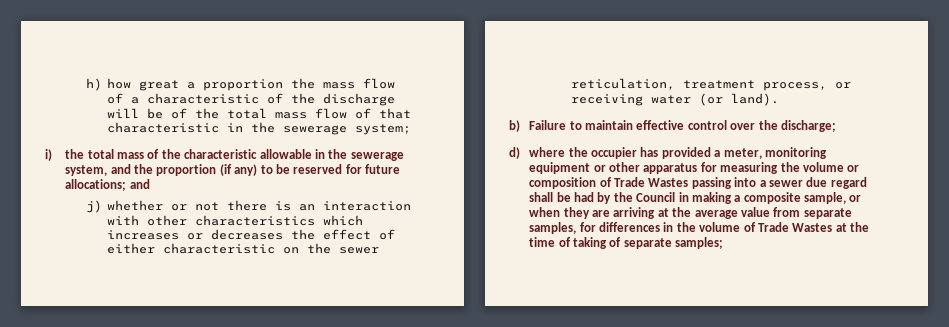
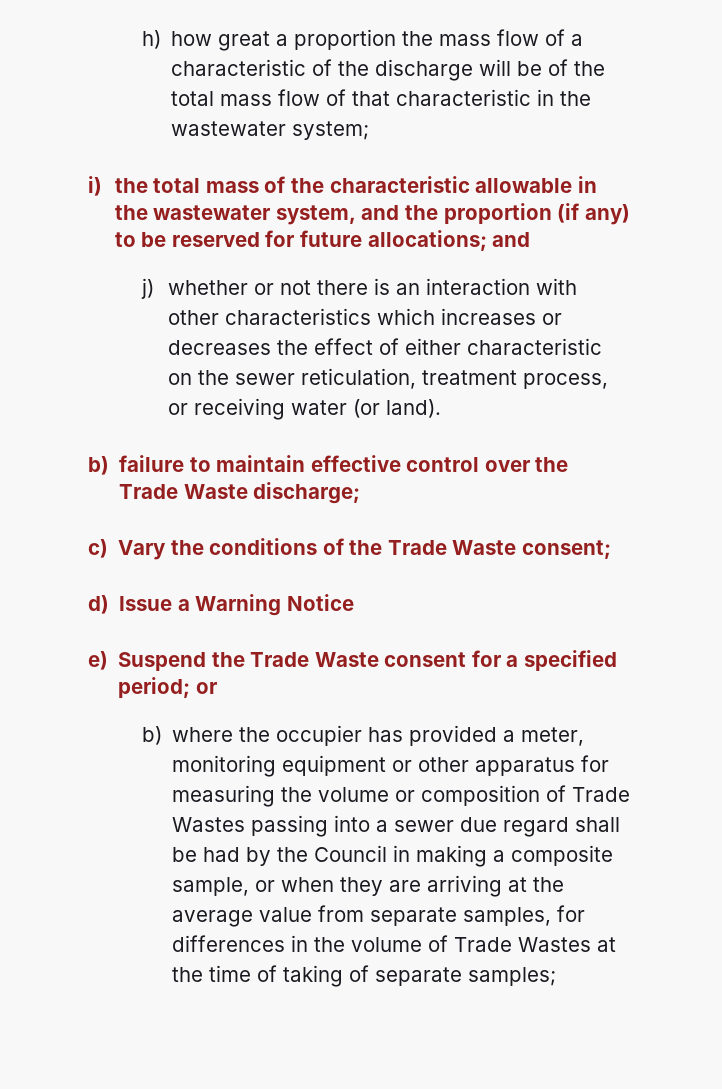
[283,125,348,135] sewerage -> [170,121,286,136] wastewater
[350,152,404,161] sewerage -> [153,205,271,220] wastewater
[529,120,567,130] Failure -> [119,455,185,472] failure
(778, 125) none -> [119,484,248,499] Trade Waste
[509,147,520,159] d) -> [88,538,611,560] [88,594,354,616] [88,650,617,671] [118,677,217,698] [141,726,162,745] c) Vary the conditions of the Trade Waste consent; // d) Issue a Warning Notice // e) Suspend the Trade Waste consent for a specified period; or // b)

